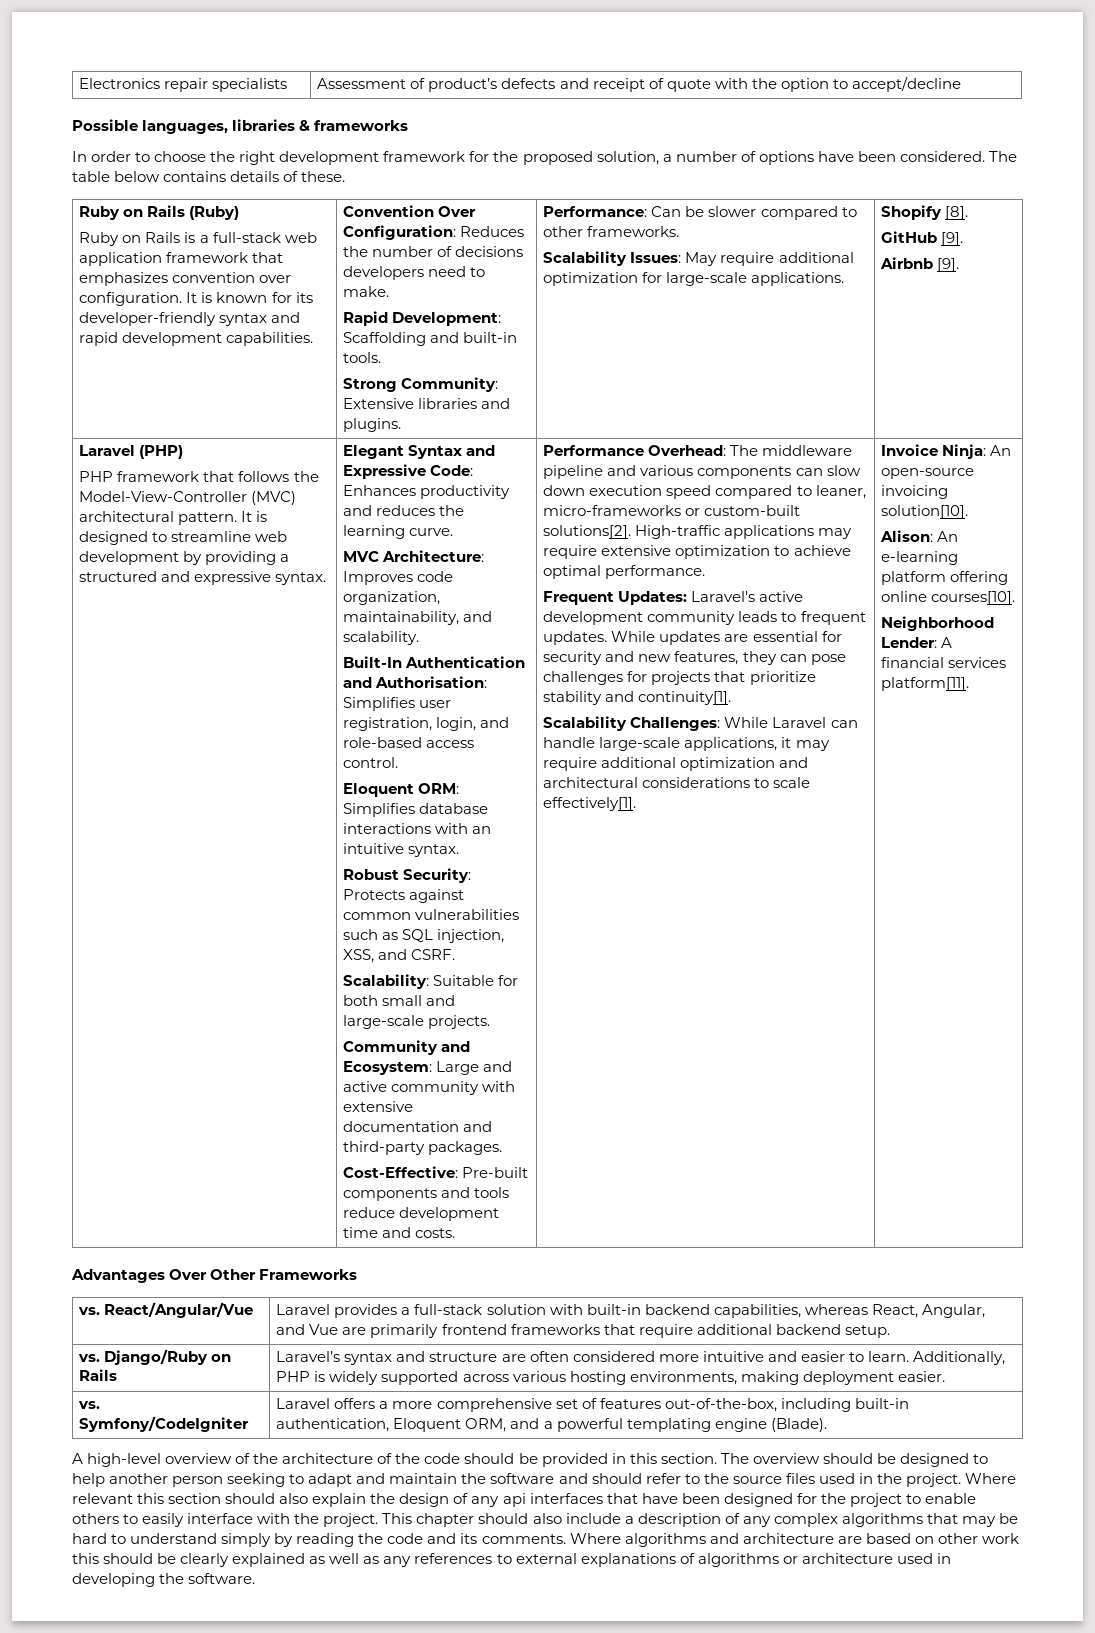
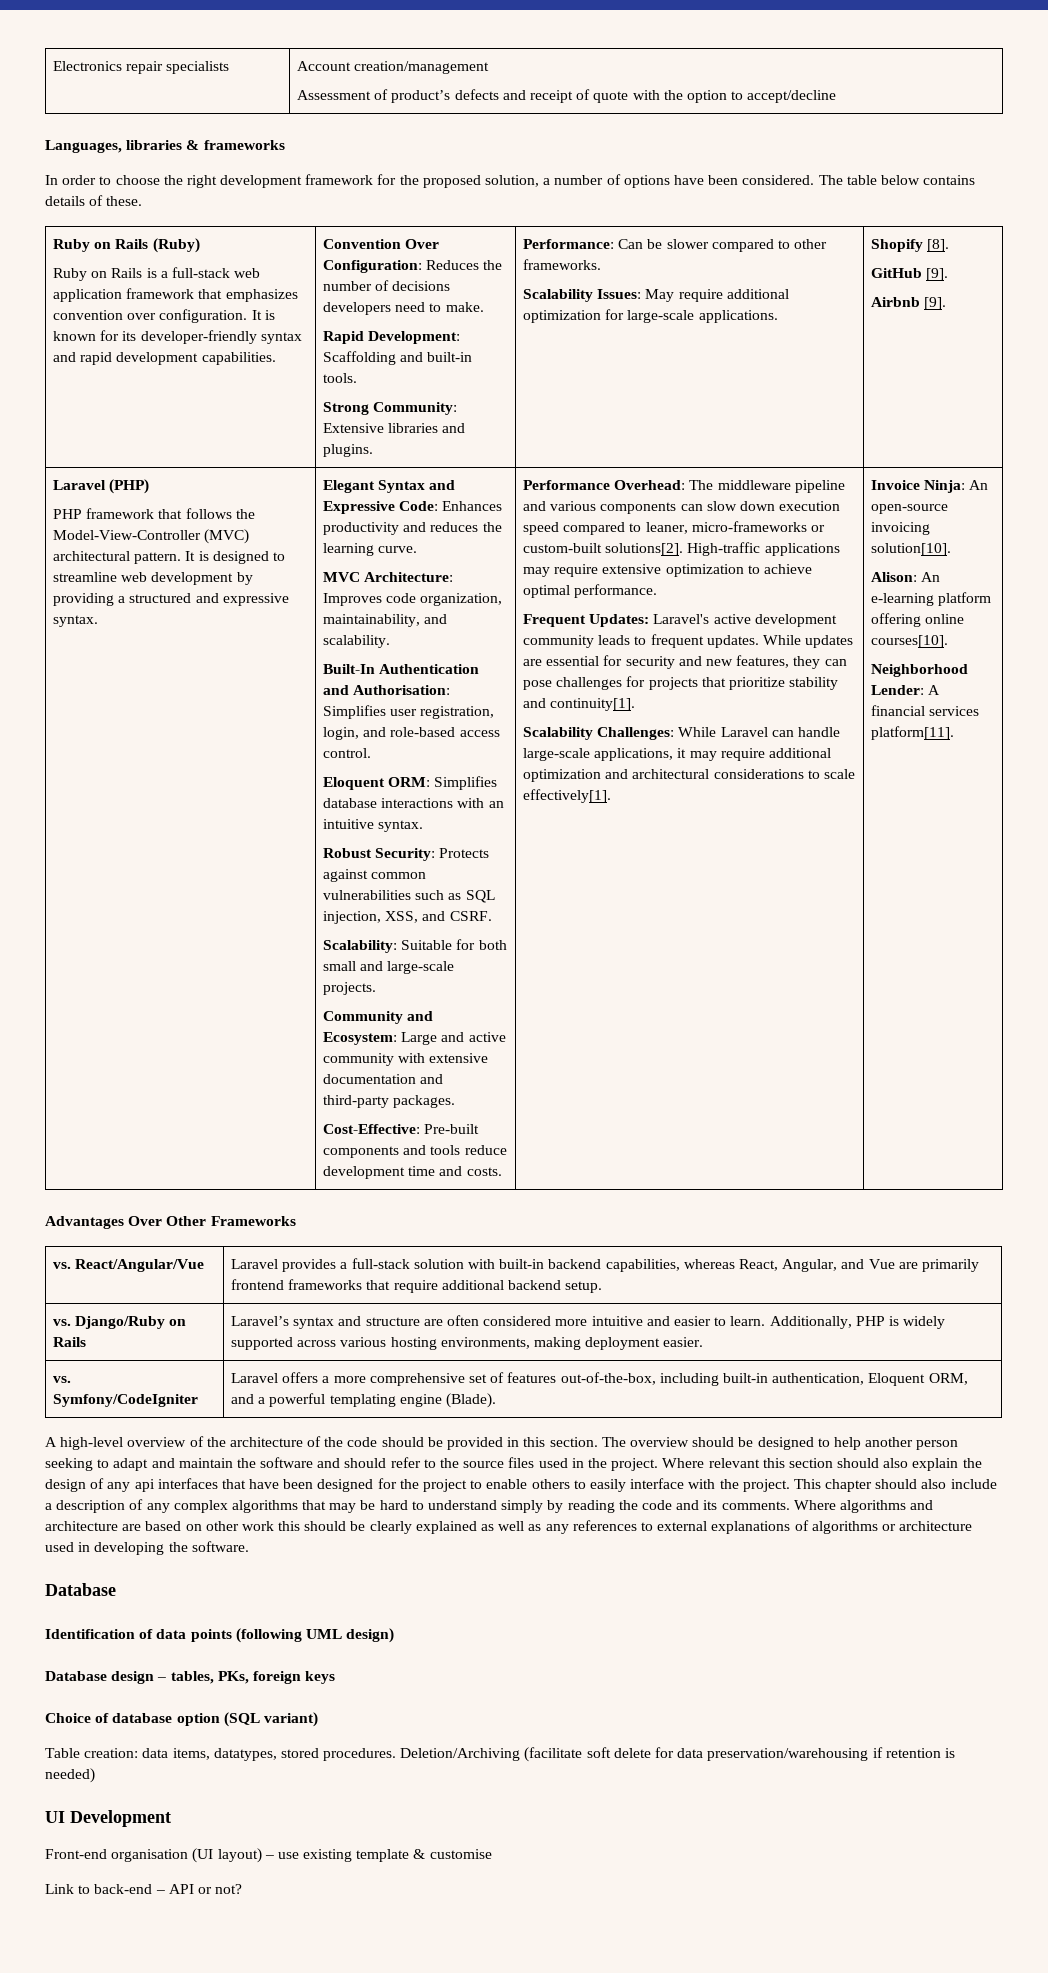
(288, 85) none -> [297,61,490,74] Account creation/management //
[72,119,229,134] Possible languages, -> [45,140,122,153] Languages,
(256, 1578) none -> [45,1583,116,1596] [45,1628,395,1643] [45,1671,336,1684] [45,1712,318,1727] [45,1747,955,1762] [45,1768,95,1783] [45,1810,171,1827] [45,1848,492,1863] [45,1884,243,1894] // Database // Identification of data points (following UML design) // Database design – tables, PKs, foreign keys // Choice of database option (SQL variant) // Table creation: data items, datatypes, stored procedures. Deletion/Archiving (facilitate soft delete for data preservation/warehousing if retention is needed) // UI Development // Front-end organisation (UI layout) – use existing template & customise // Link to back-end – API or not?

